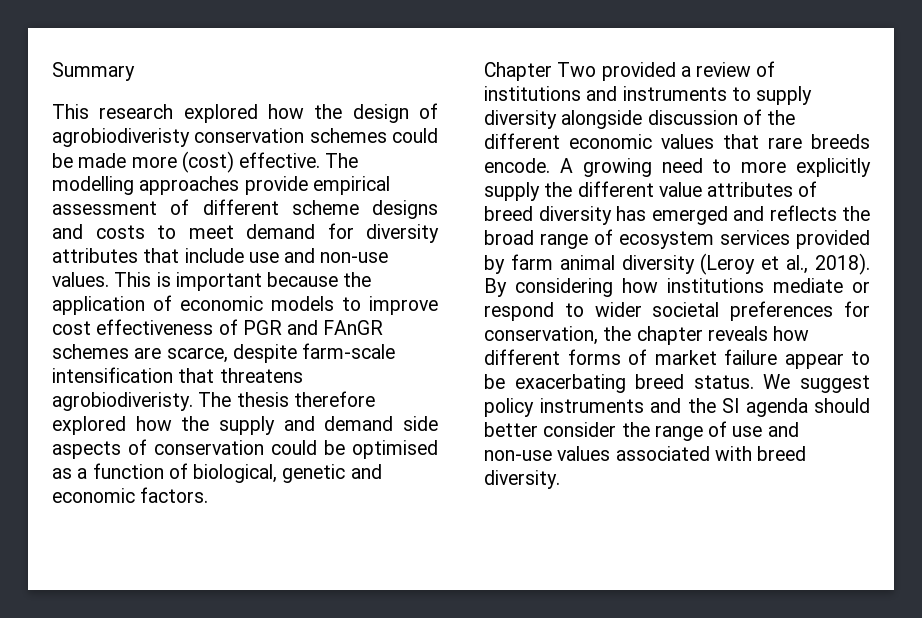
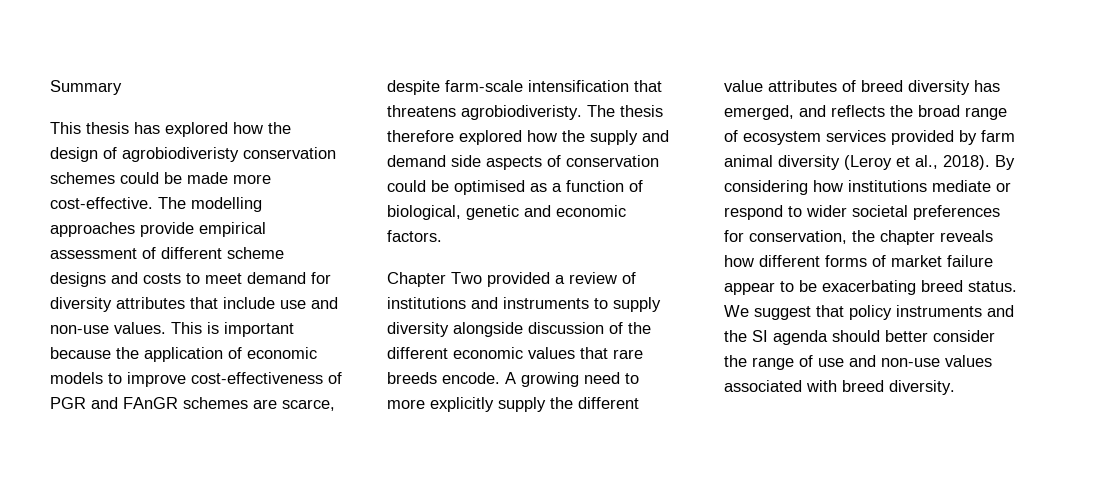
[99,104,174,119] research -> [86,122,160,134] thesis has
[181,151,321,173] (cost) effective. -> [50,197,153,209] cost-effective.
[52,319,214,335] cost effectiveness -> [191,372,323,384] cost-effectiveness
[651,206,728,225] emerged -> [724,105,794,120] emerged,
(870, 384) none -> [816,305,844,317] that

